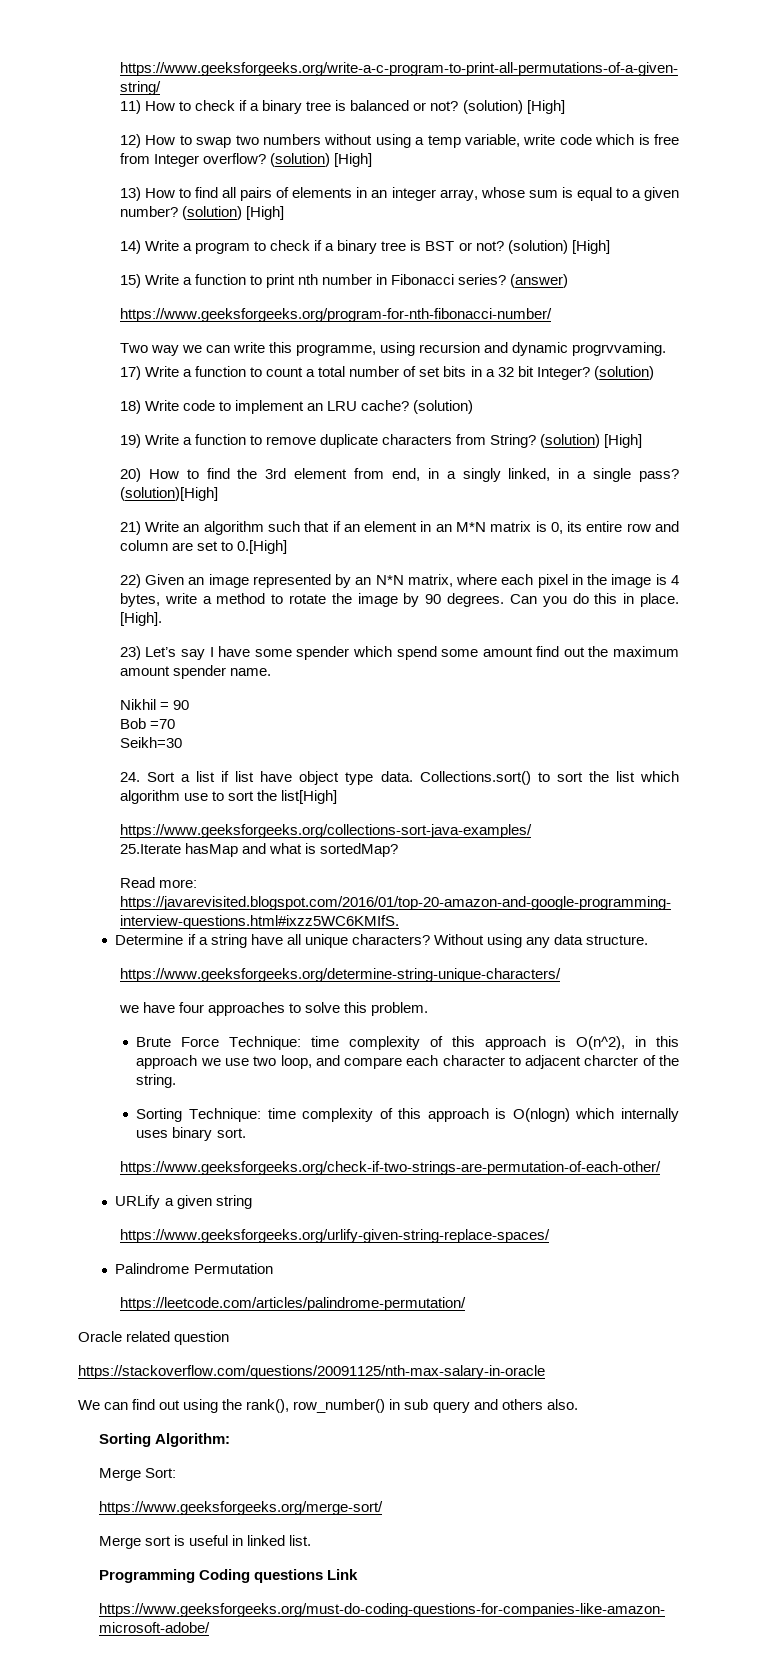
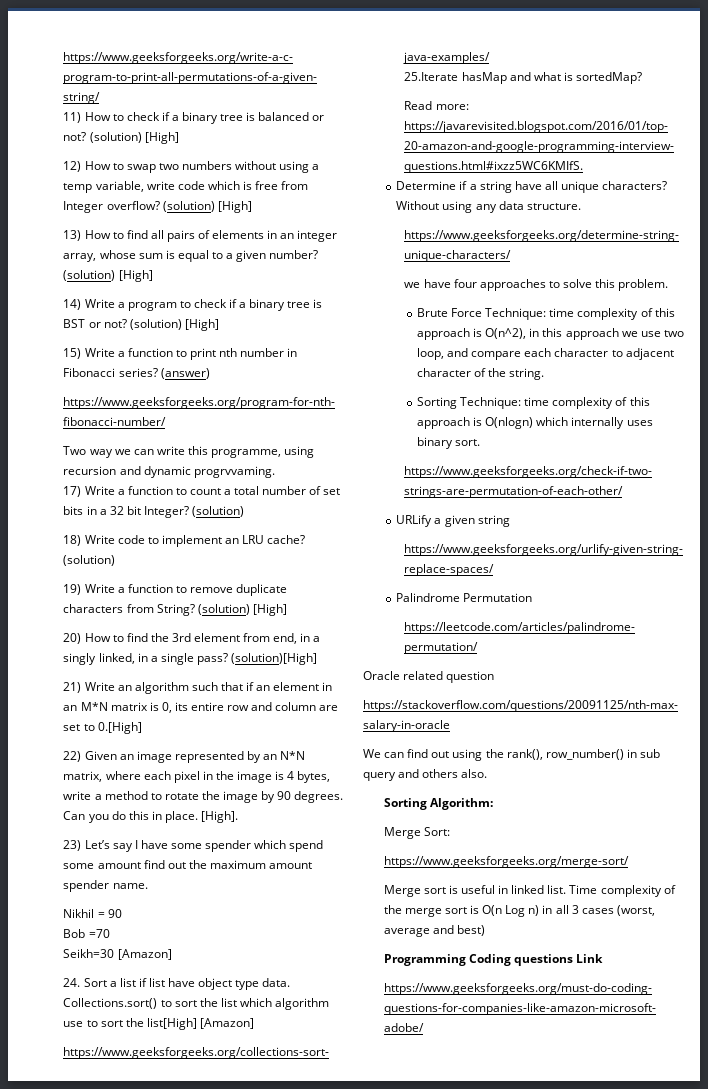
(182, 742) none -> [117,949,172,960] [Amazon]
(338, 797) none -> [199,1018,254,1029] [Amazon]
[584,1055,639,1066] charcter -> [417,368,472,377] character
(312, 1540) none -> [569,885,676,897] [383,905,655,917] [383,925,485,937] Time complexity of the merge sort is O(n Log n) in all 3 cases (worst, average and best)

